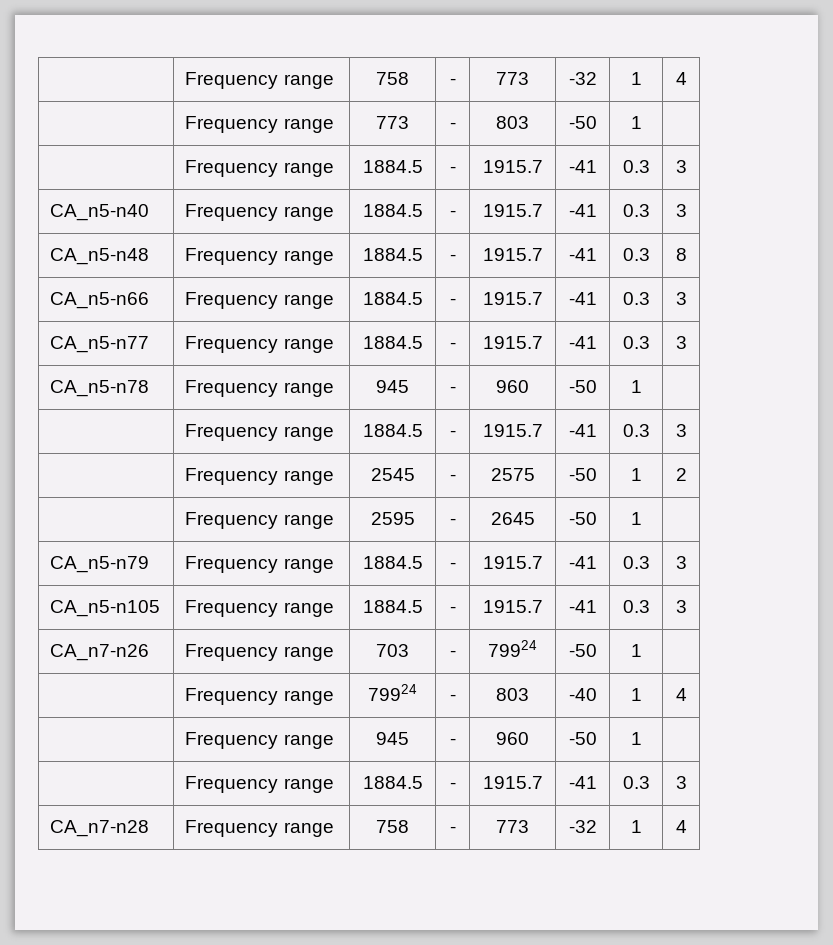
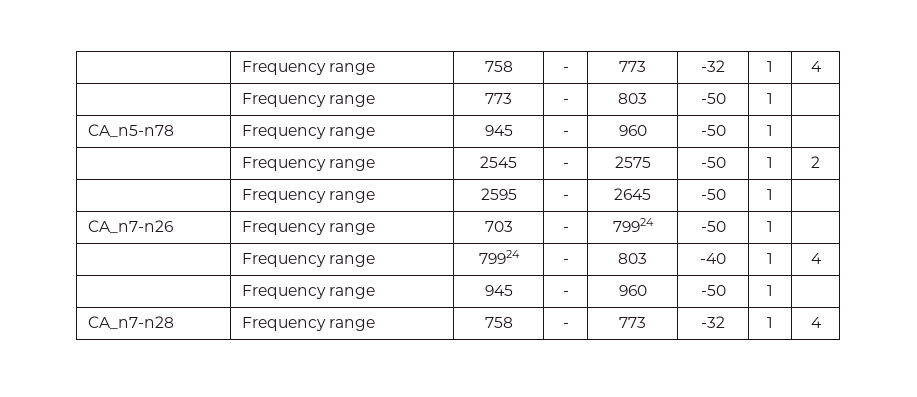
[185,160,334,177] [362,160,423,173] [449,166,456,173] [482,160,543,173] [568,160,597,173] [622,160,650,173] [675,160,687,173] [50,204,150,221] [185,204,334,221] [362,204,423,217] [449,210,456,217] [482,204,543,217] [568,204,597,217] [622,204,650,217] [675,204,687,217] [50,248,150,265] [185,248,334,265] [362,248,423,261] [449,254,456,261] [482,248,543,261] [568,248,597,261] [622,248,650,261] [675,248,687,261] [50,292,150,309] [185,292,334,309] [362,292,423,305] [449,298,456,305] [482,292,543,305] [568,292,597,305] [622,292,650,305] [675,292,687,305] [50,336,150,353] [185,336,334,353] [362,336,423,349] [449,342,456,349] [482,336,543,349] [568,336,597,349] [622,336,650,349] [675,336,687,349] // | Frequency range | 1884.5 | - | 1915.7 | -41 | 0.3 | 3 // CA_n5-n40 | Frequency range | 1884.5 | - | 1915.7 | -41 | 0.3 | 3 // CA_n5-n48 | Frequency range | 1884.5 | - | 1915.7 | -41 | 0.3 | 8 // CA_n5-n66 | Frequency range | 1884.5 | - | 1915.7 | -41 | 0.3 | 3 // CA_n5-n77 | Frequency range | 1884.5 | - | 1915.7 | -41 | 0.3 | 3 -> (773, 98) none
[185,424,334,441] [362,424,423,437] [449,430,456,437] [482,424,543,437] [568,424,597,437] [622,424,650,437] [675,424,687,437] // | Frequency range | 1884.5 | - | 1915.7 | -41 | 0.3 | 3 -> (773, 130) none
[50,556,150,573] [185,556,334,573] [362,556,423,569] [449,562,456,569] [482,556,543,569] [568,556,597,569] [622,556,650,569] [675,556,687,569] [50,600,161,617] [185,600,334,617] [362,600,423,613] [449,606,456,613] [482,600,543,613] [568,600,597,613] [622,600,650,613] [675,600,687,613] // CA_n5-n79 | Frequency range | 1884.5 | - | 1915.7 | -41 | 0.3 | 3 // CA_n5-n105 | Frequency range | 1884.5 | - | 1915.7 | -41 | 0.3 | 3 -> (773, 194) none
[185,776,334,793] [362,776,423,789] [449,782,456,789] [482,776,543,789] [568,776,597,789] [622,776,650,789] [675,776,687,789] // | Frequency range | 1884.5 | - | 1915.7 | -41 | 0.3 | 3 -> (773, 290) none

